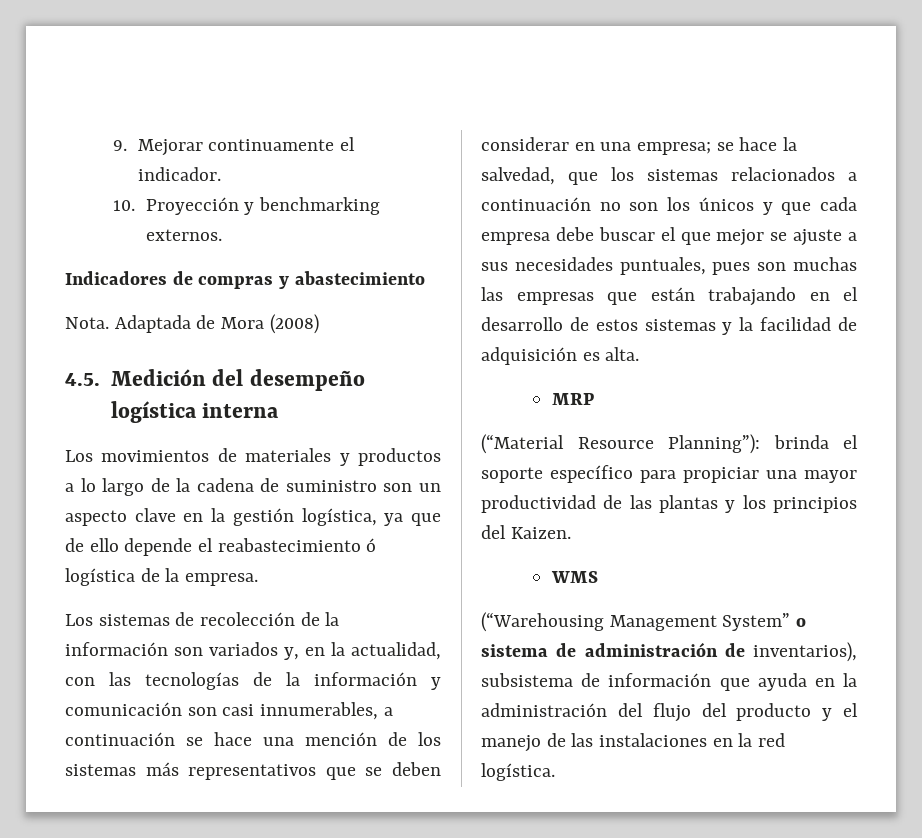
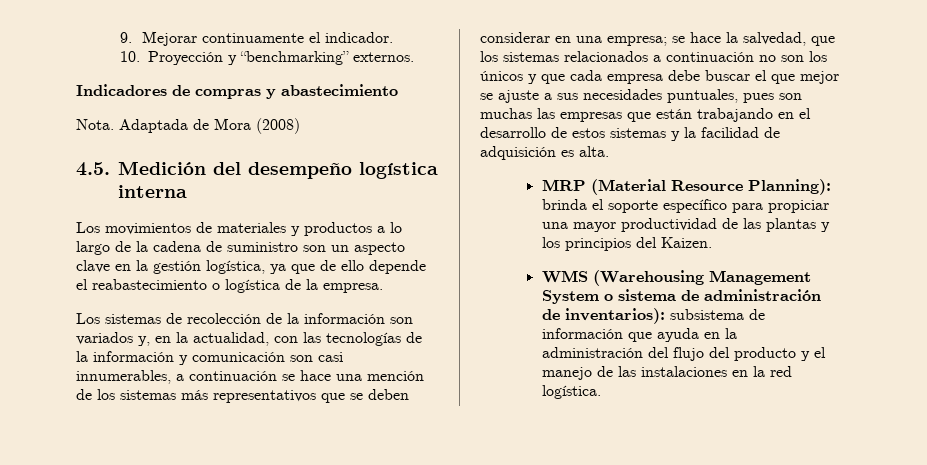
[259,197,381,215] benchmarking -> [240,51,350,65] “benchmarking”
[366,538,377,552] ó -> [212,283,220,290] o
[481,434,760,454] // (“Material Resource Planning”): -> [590,179,831,195] (Material Resource Planning):
[481,612,791,632] // (“Warehousing Management System” -> [592,270,811,286] [541,290,599,304] (Warehousing Management System
[753,642,857,662] inventarios), -> [564,308,665,324] inventarios):

